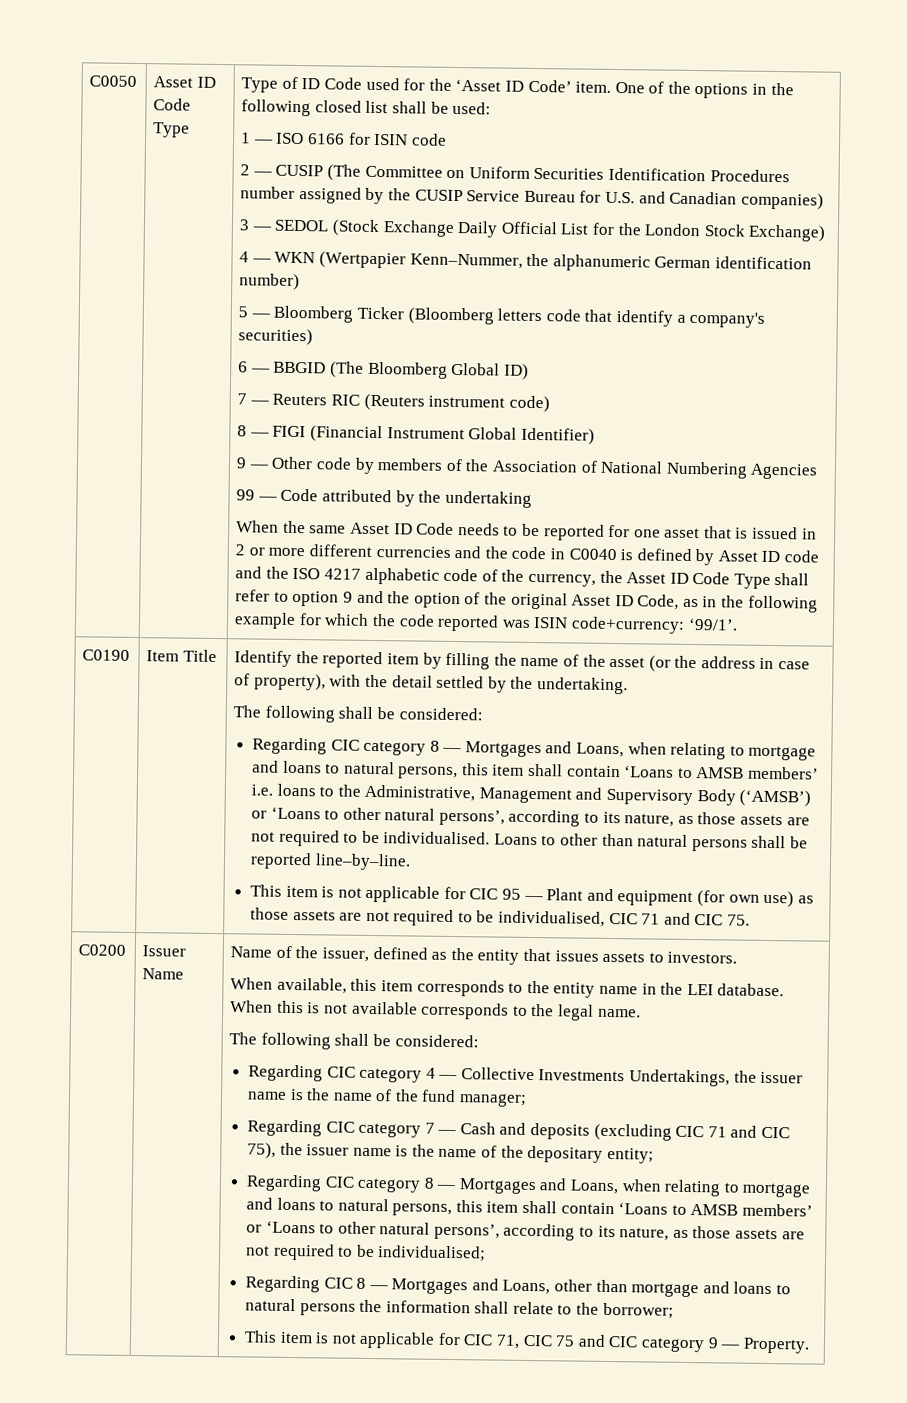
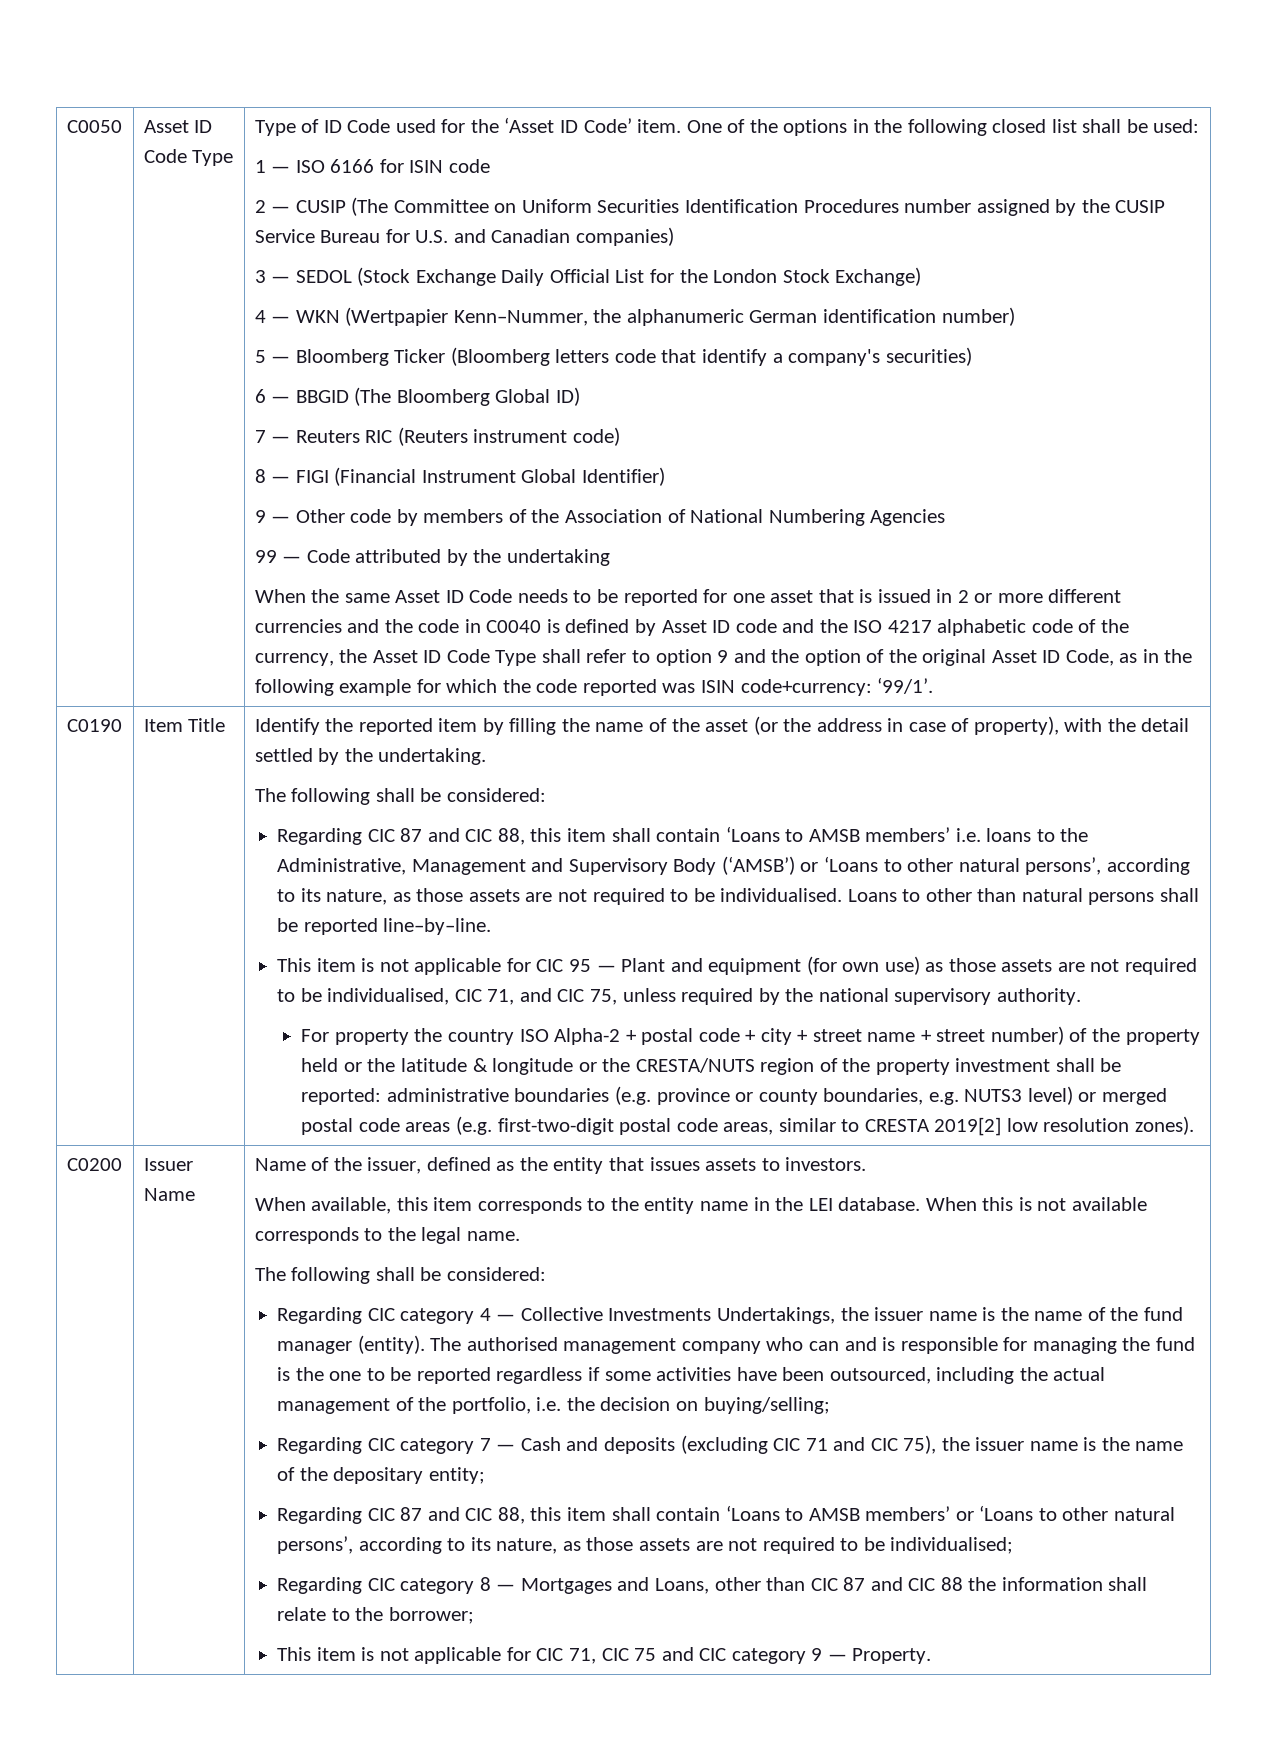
[363,740,817,761] [251,760,459,780] category 8 — Mortgages and Loans, when relating to mortgage and loans to natural persons, -> [400,828,525,845] 87 and CIC 88,
[641,912,751,926] 71 and CIC 75. -> [487,988,1081,1005] [301,1026,1200,1045] [301,1058,1122,1075] [301,1086,1167,1105] [301,1116,1194,1136] 71, and CIC 75, unless required by the national supervisory authority. // For property the country ISO Alpha-2 + postal code + city + street name + street number) of the property held or the latitude & longitude or the CRESTA/NUTS region of the property investment shall be reported: administrative boundaries (e.g. province or county boundaries, e.g. NUTS3 level) or merged postal code areas (e.g. first-two-digit postal code areas, similar to CRESTA 2019[2] low resolution zones).
[459,1093,528,1107] manager; -> [277,1335,1195,1354] [277,1367,1106,1384] [277,1397,830,1414] manager (entity). The authorised management company who can and is responsible for managing the fund is the one to be reported regardless if some activities have been outsourced, including the actual management of the portfolio, i.e. the decision on buying/selling;
[357,1177,811,1198] [245,1197,453,1217] category 8 — Mortgages and Loans, when relating to mortgage and loans to natural persons, -> [400,1507,525,1524] 87 and CIC 88,
(353, 1283) none -> [400,1578,475,1594] category
[631,1281,792,1298] [244,1298,356,1316] mortgage and loans to natural persons -> [810,1577,963,1591] CIC 87 and CIC 88

